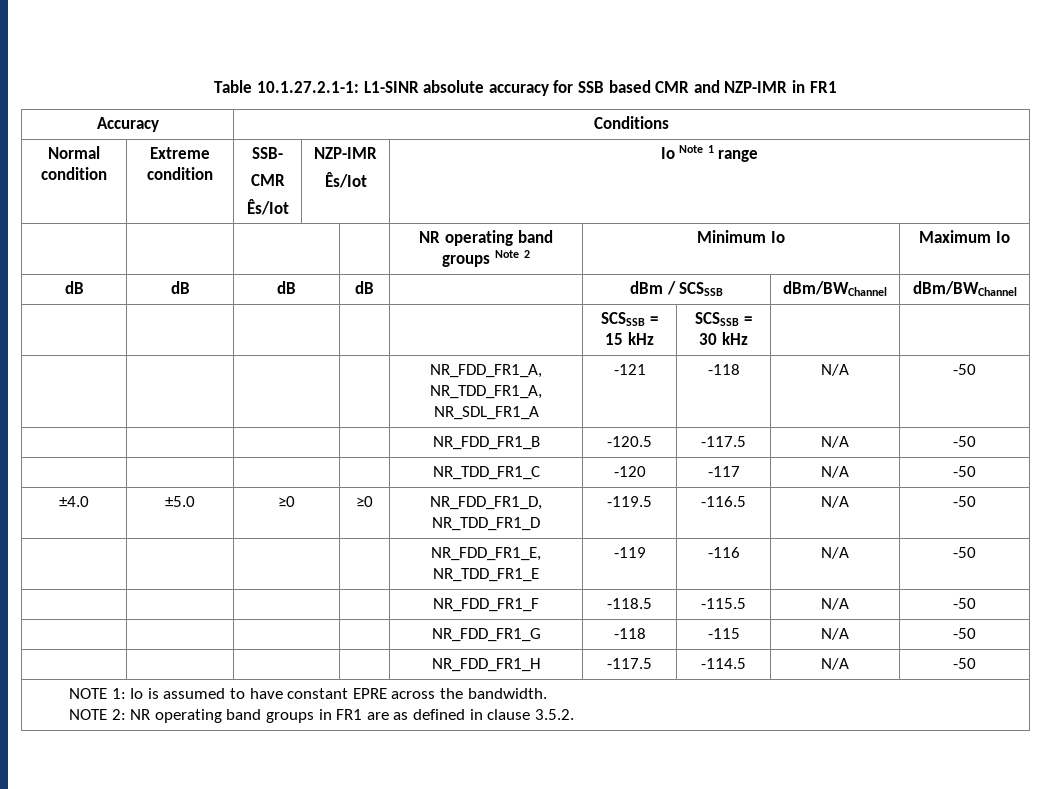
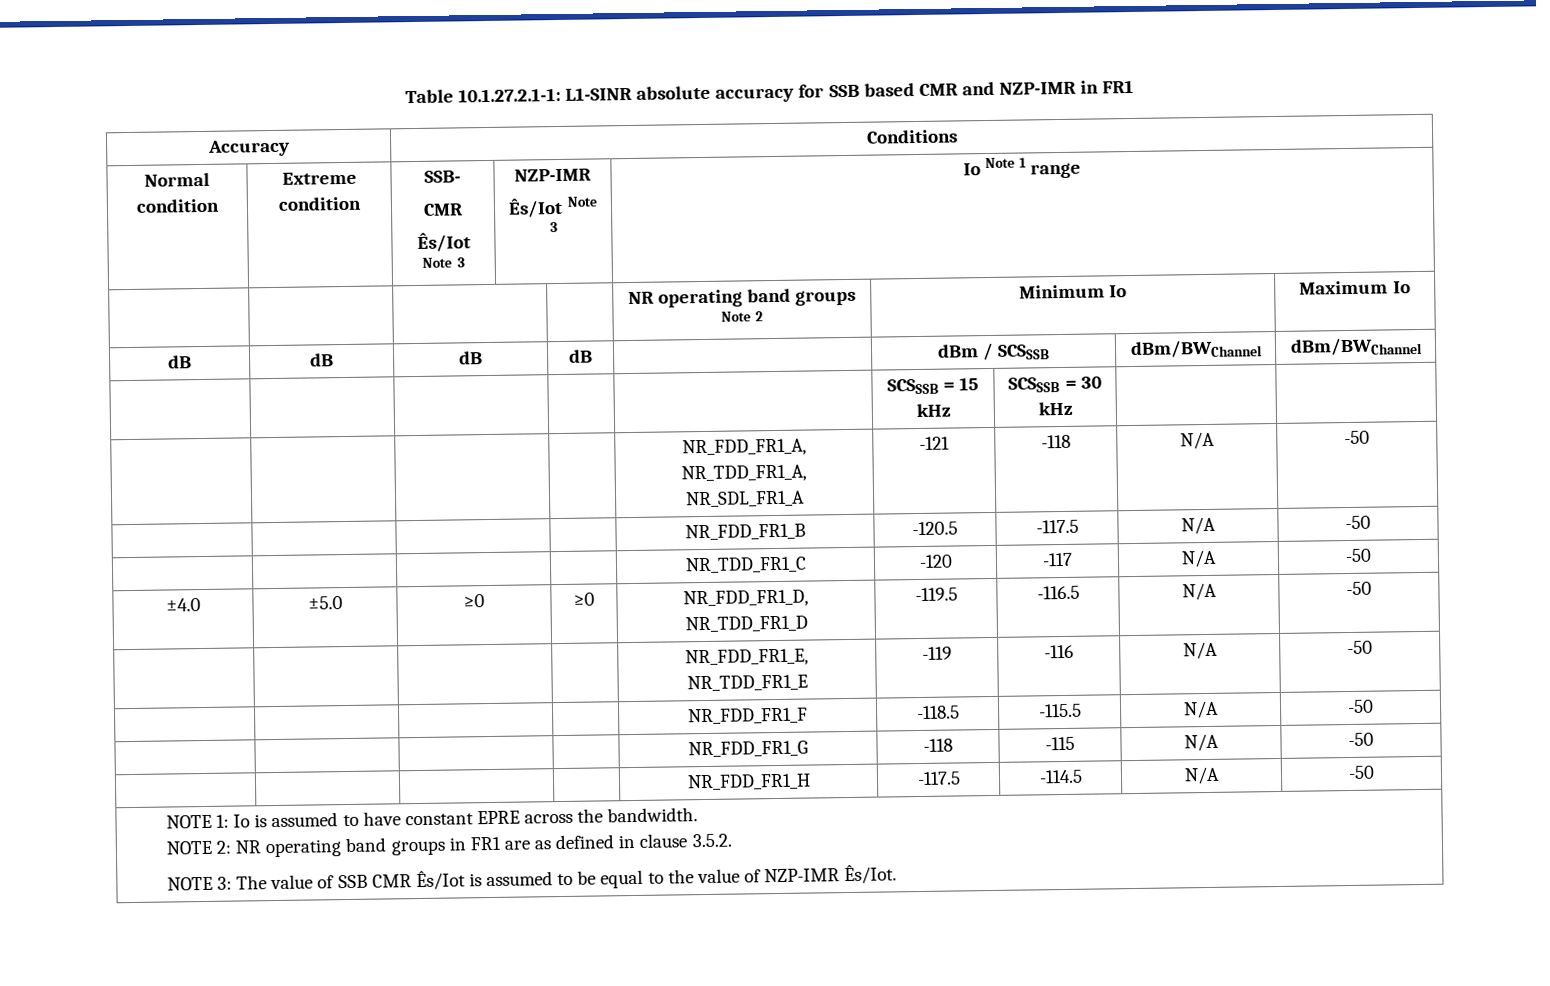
(289, 207) none -> [422,257,465,268] Note 3
(367, 180) none -> [566,196,597,207] [549,222,558,233] Note 3
(574, 714) none -> [166,864,898,891] // NOTE 3: The value of SSB CMR Ês/Iot is assumed to be equal to the value of NZP-IMR Ês/Iot.

